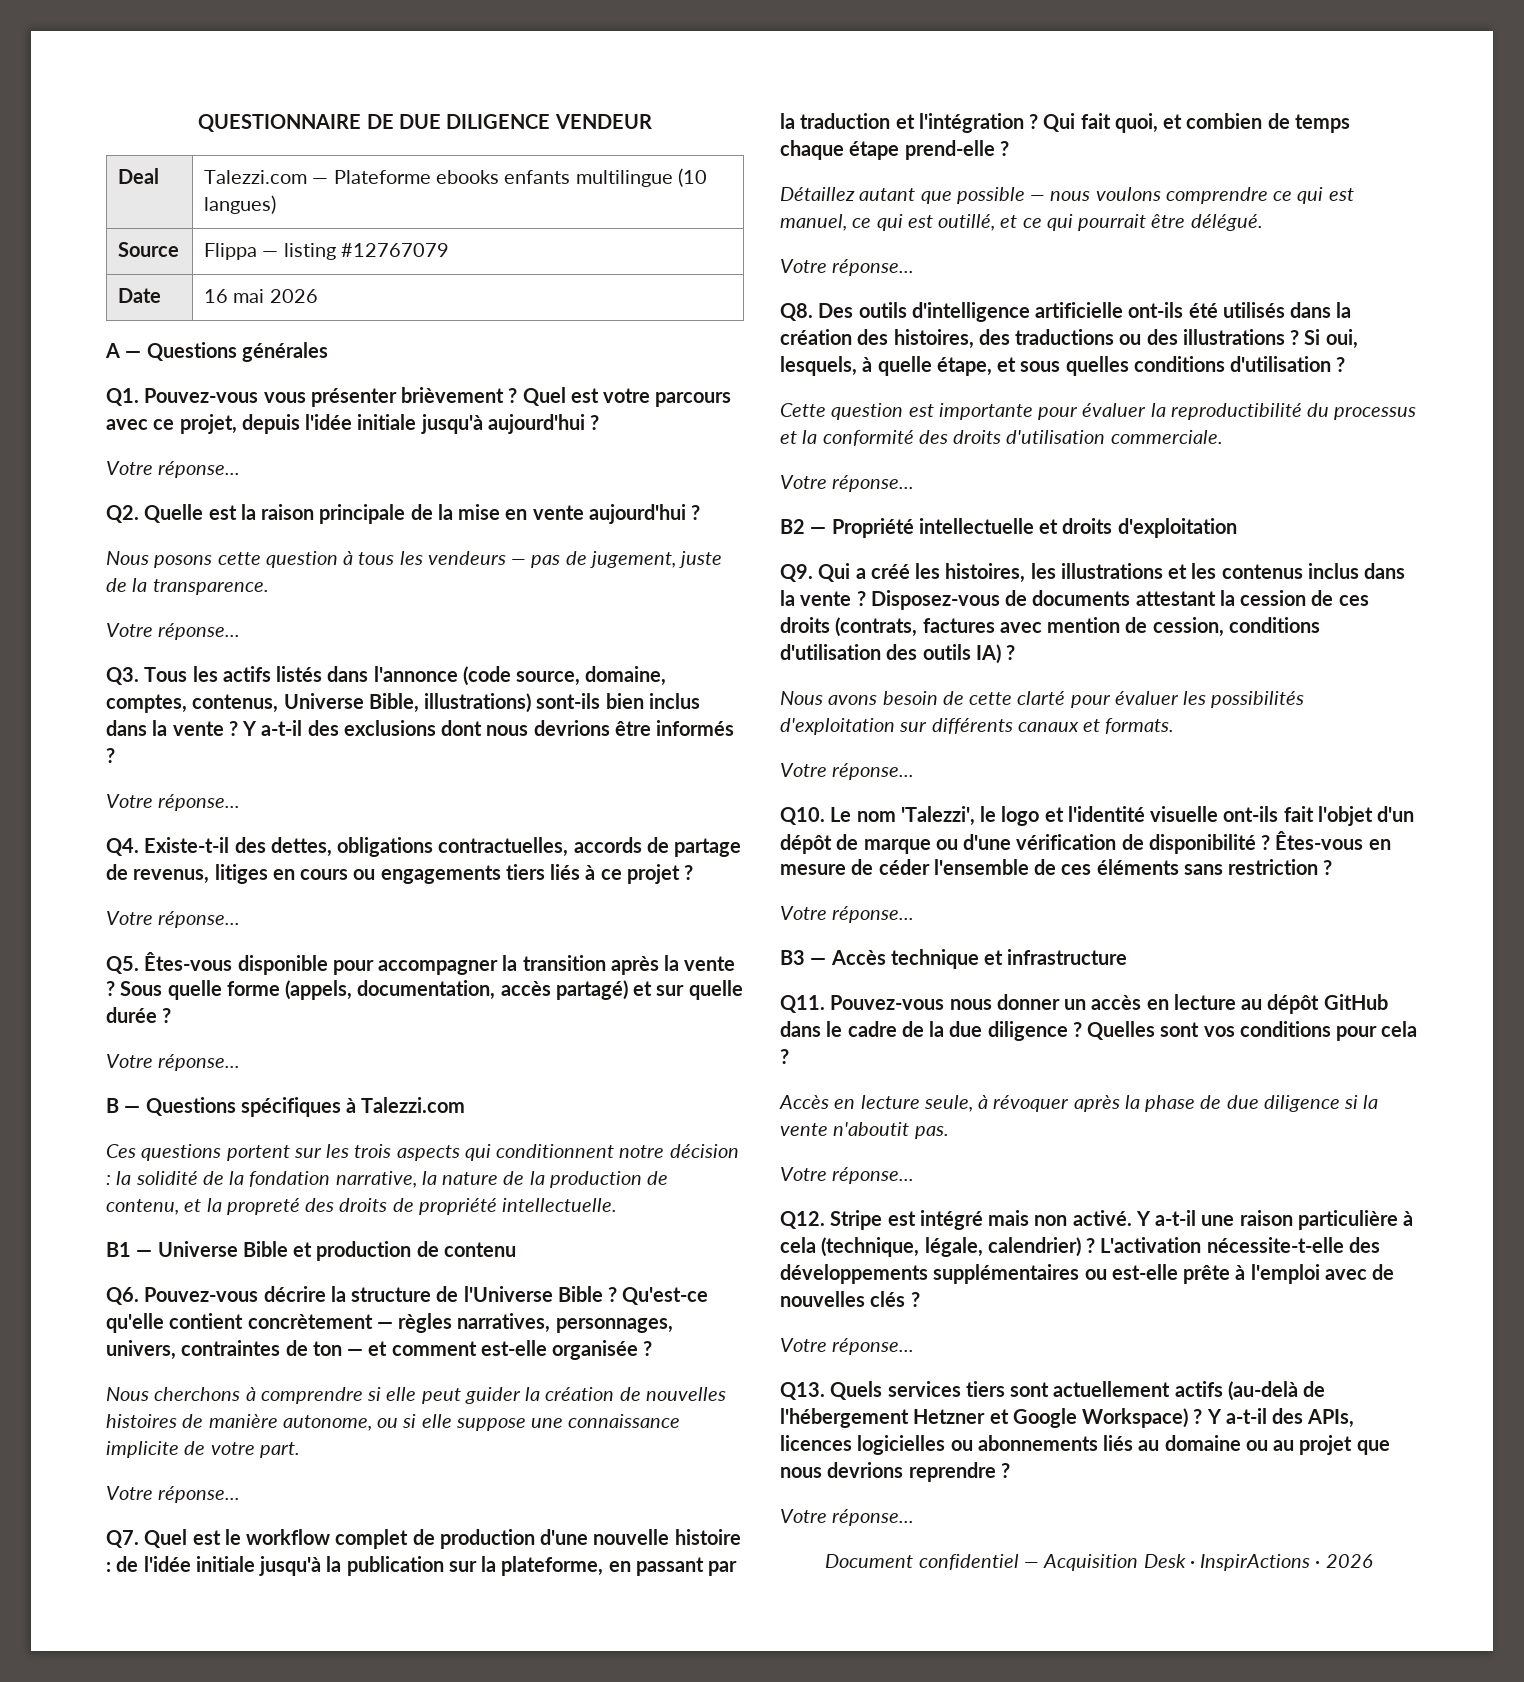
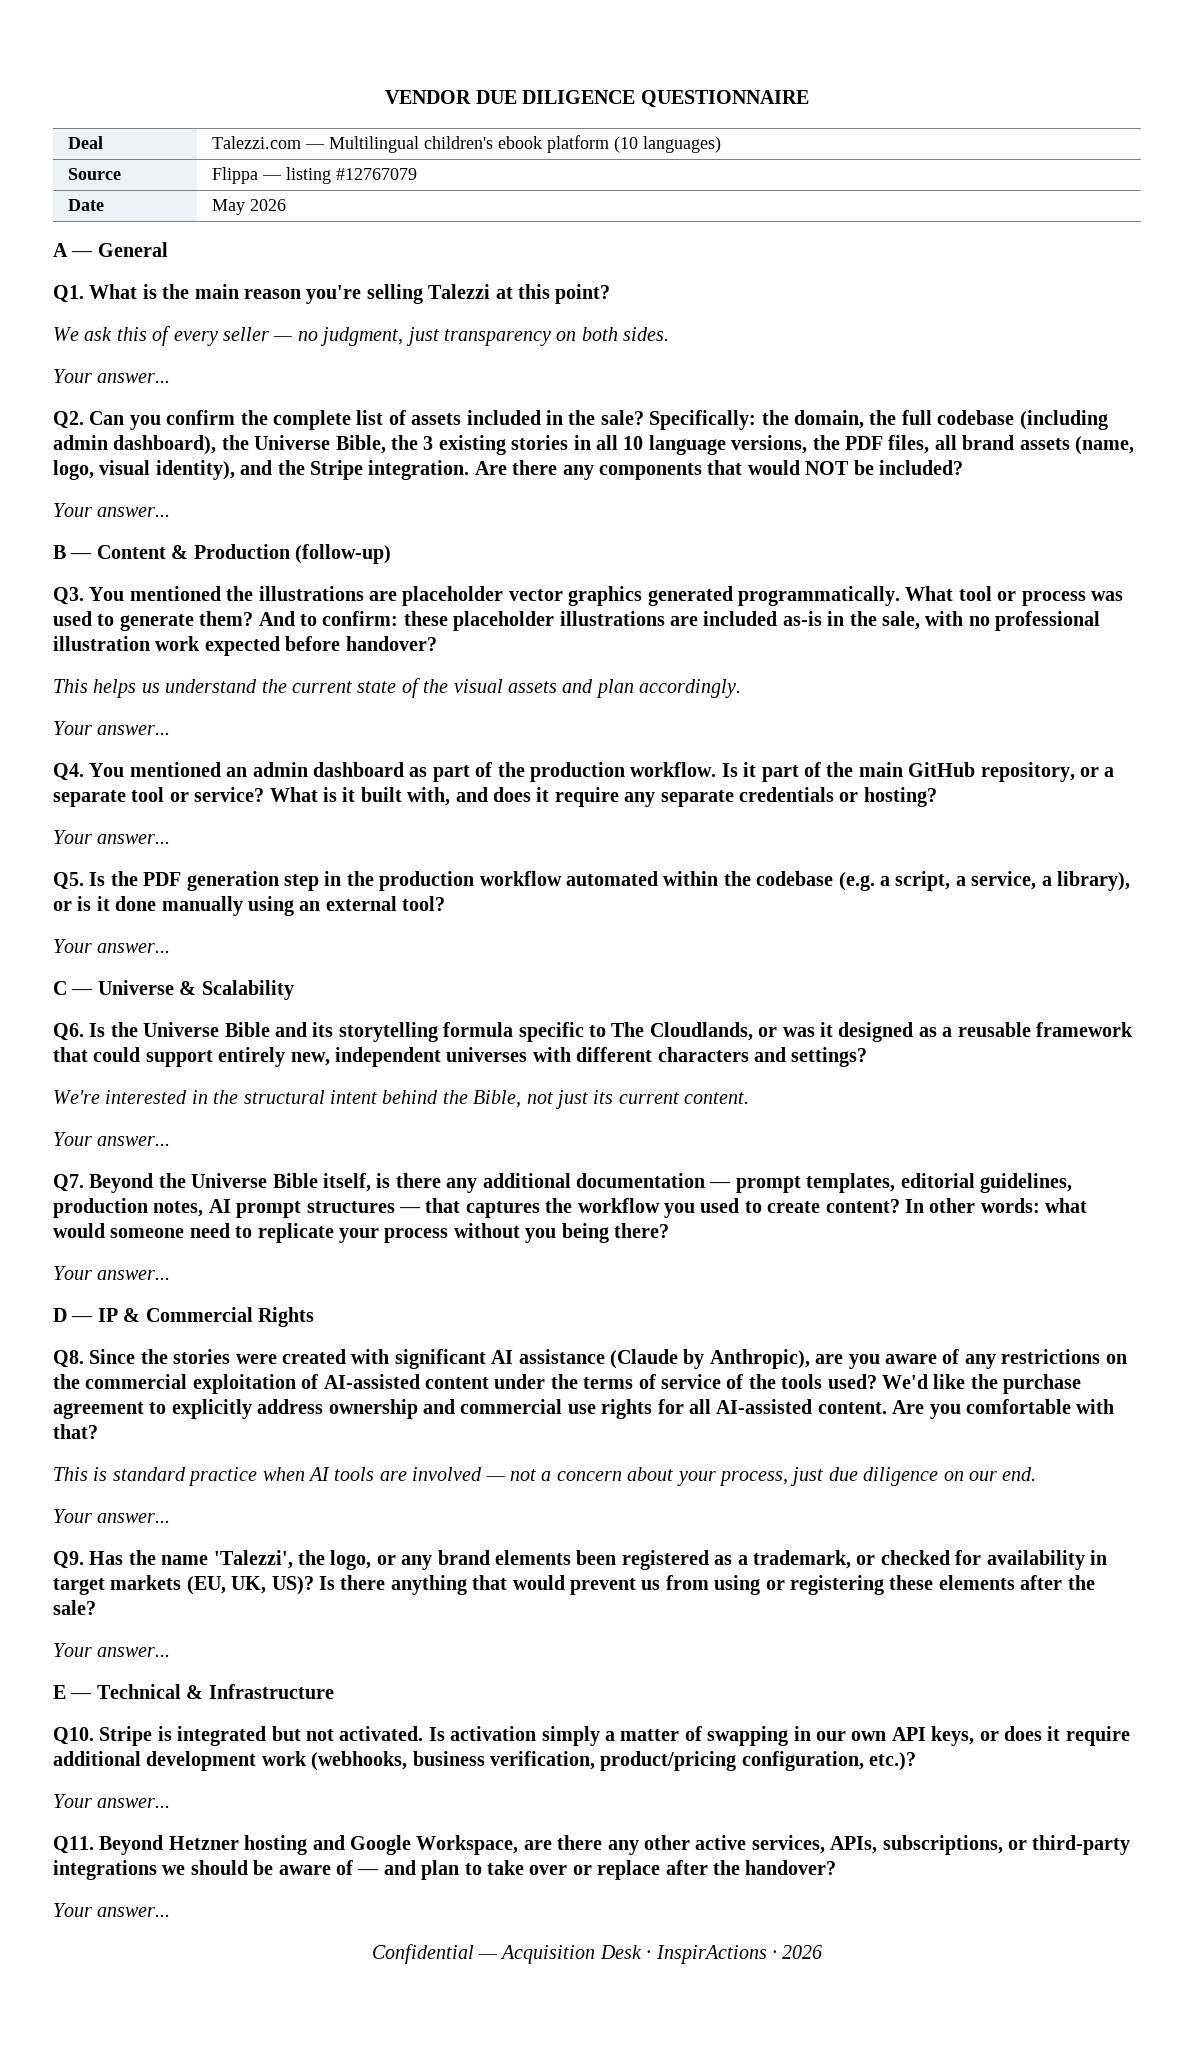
[198,114,394,132] QUESTIONNAIRE DE -> [385,90,472,104] VENDOR
[554,114,652,129] VENDEUR -> [640,90,809,108] QUESTIONNAIRE
[333,168,707,187] [204,195,277,214] Plateforme ebooks enfants multilingue (10 langues) -> [328,135,721,153] Multilingual children's ebook platform (10 languages)
[204,289,265,303] 16 mai -> [211,199,245,215] May
[146,342,328,362] Questions générales -> [97,242,168,257] General
[144,387,732,407] [106,414,600,434] [106,461,241,478] [106,504,701,524] [106,551,723,568] [106,578,269,595] [106,623,241,640] [106,666,667,686] [106,693,700,713] [106,720,735,736] [106,748,115,763] [106,794,241,811] [106,837,742,857] [106,864,694,884] [106,911,241,928] [106,952,736,975] [106,980,743,1000] [106,1007,172,1023] [106,1054,241,1071] [106,1097,466,1117] [106,1144,739,1161] [106,1171,669,1188] [106,1198,618,1215] [106,1241,516,1261] [106,1286,709,1305] [106,1313,673,1333] [106,1340,653,1360] [106,1387,726,1404] [106,1414,681,1431] [106,1441,300,1458] [106,1486,241,1503] [106,1529,741,1549] [106,1556,738,1576] [780,113,1350,133] [780,140,1009,160] [780,187,1354,204] [780,214,1263,231] [780,259,915,276] [780,302,1352,322] [780,329,1358,349] [780,356,1346,376] [780,403,1417,420] [780,430,1223,446] [780,475,915,492] [780,518,1237,538] [780,563,1406,583] [780,590,1369,610] [780,617,1320,637] [780,644,1016,664] [780,691,1305,708] [780,718,1175,735] [780,763,915,780] [780,806,1415,826] [780,831,1391,854] [780,859,1333,875] [780,906,915,923] [780,949,1128,969] [780,994,1388,1014] [780,1021,1418,1041] [780,1049,789,1064] [779,1095,1379,1112] [780,1122,949,1139] [780,1167,915,1184] [780,1210,1414,1230] [780,1237,1380,1257] [780,1264,1395,1284] [780,1291,920,1307] [780,1338,915,1355] [780,1381,1326,1401] [780,1408,1355,1428] [780,1435,1390,1455] [780,1462,1010,1482] [780,1509,915,1526] [825,1554,1019,1570] Pouvez-vous vous présenter brièvement ? Quel est votre parcours avec ce projet, depuis l'idée initiale jusqu'à aujourd'hui ? // Votre réponse... // Q2. Quelle est la raison principale de la mise en vente aujourd'hui ? // Nous posons cette question à tous les vendeurs — pas de jugement, juste de la transparence. // Votre réponse... // Q3. Tous les actifs listés dans l'annonce (code source, domaine, comptes, contenus, Universe Bible, illustrations) sont-ils bien inclus dans la vente ? Y a-t-il des exclusions dont nous devrions être informés ? // Votre réponse... // Q4. Existe-t-il des dettes, obligations contractuelles, accords de partage de revenus, litiges en cours ou engagements tiers liés à ce projet ? // Votre réponse... // Q5. Êtes-vous disponible pour accompagner la transition après la vente ? Sous quelle forme (appels, documentation, accès partagé) et sur quelle durée ? // Votre réponse... // B — Questions spécifiques à Talezzi.com // Ces questions portent sur les trois aspects qui conditionnent notre décision : la solidité de la fondation narrative, la nature de la production de contenu, et la propreté des droits de propriété intellectuelle. // B1 — Universe Bible et production de contenu // Q6. Pouvez-vous décrire la structure de l'Universe Bible ? Qu'est-ce qu'elle contient concrètement — règles narratives, personnages, univers, contraintes de ton — et comment est-elle organisée ? // Nous cherchons à comprendre si elle peut guider la création de nouvelles histoires de manière autonome, ou si elle suppose une connaissance implicite de votre part. // Votre réponse... // Q7. Quel est le workflow complet de production d'une nouvelle histoire : de l'idée initiale jusqu'à la publication sur la plateforme, en passant par la traduction et l'intégration ? Qui fait quoi, et combien de temps chaque étape prend-elle ? // Détaillez autant que possible — nous voulons comprendre ce qui est manuel, ce qui est outillé, et ce qui pourrait être délégué. // Votre réponse... // Q8. Des outils d'intelligence artificielle ont-ils été utilisés dans la création des histoires, des traductions ou des illustrations ? Si oui, lesquels, à quelle étape, et sous quelles conditions d'utilisation ? // Cette question est importante pour évaluer la reproductibilité du processus et la conformité des droits d'utilisation commerciale. // Votre réponse... // B2 — Propriété intellectuelle et droits d'exploitation // Q9. Qui a créé les histoires, les illustrations et les contenus inclus dans la vente ? Disposez-vous de documents attestant la cession de ces droits (contrats, factures avec mention de cession, conditions d'utilisation des outils IA) ? // Nous avons besoin de cette clarté pour évaluer les possibilités d'exploitation sur différents canaux et formats. // Votre réponse... // Q10. Le nom 'Talezzi', le logo et l'identité visuelle ont-ils fait l'objet d'un dépôt de marque ou d'une vérification de disponibilité ? Êtes-vous en mesure de céder l'ensemble de ces éléments sans restriction ? // Votre réponse... // B3 — Accès technique et infrastructure // Q11. Pouvez-vous nous donner un accès en lecture au dépôt GitHub dans le cadre de la due diligence ? Quelles sont vos conditions pour cela ? // Accès en lecture seule, à révoquer après la phase de due diligence si la vente n'aboutit pas. // Votre réponse... // Q12. Stripe est intégré mais non activé. Y a-t-il une raison particulière à cela (technique, légale, calendrier) ? L'activation nécessite-t-elle des développements supplémentaires ou est-elle prête à l'emploi avec de nouvelles clés ? // Votre réponse... // Q13. Quels services tiers sont actuellement actifs (au-delà de l'hébergement Hetzner et Google Workspace) ? Y a-t-il des APIs, licences logicielles ou abonnements liés au domaine ou au projet que nous devrions reprendre ? // Votre réponse... // Document confidentiel -> [89,284,611,304] [53,326,670,346] [53,369,171,383] [53,410,1108,430] [53,435,1134,455] [53,460,963,480] [53,503,171,517] [53,544,391,564] [53,586,1123,606] [53,611,1101,631] [53,636,437,656] [53,678,742,698] [53,721,171,735] [53,762,1115,782] [53,787,937,807] [53,830,171,844] [53,871,1130,891] [53,896,446,916] [53,939,171,953] [53,980,294,1000] [53,1022,1133,1042] [53,1047,868,1067] [53,1090,750,1109] [53,1132,171,1146] [53,1173,1072,1193] [53,1198,1088,1218] [53,1223,669,1243] [53,1266,171,1280] [53,1307,314,1327] [53,1349,1127,1369] [53,1374,1082,1394] [53,1399,1115,1419] [53,1424,98,1439] [53,1467,1037,1486] [53,1509,171,1523] [53,1550,1107,1570] [53,1575,1095,1595] [53,1600,96,1615] [53,1643,171,1657] [53,1684,334,1699] [53,1726,1130,1746] [53,1751,917,1771] [53,1794,171,1808] [53,1835,1131,1855] [53,1860,837,1880] [53,1903,171,1917] [371,1944,474,1964] What is the main reason you're selling Talezzi at this point? // We ask this of every seller — no judgment, just transparency on both sides. // Your answer... // Q2. Can you confirm the complete list of assets included in the sale? Specifically: the domain, the full codebase (including admin dashboard), the Universe Bible, the 3 existing stories in all 10 language versions, the PDF files, all brand assets (name, logo, visual identity), and the Stripe integration. Are there any components that would NOT be included? // Your answer... // B — Content & Production (follow-up) // Q3. You mentioned the illustrations are placeholder vector graphics generated programmatically. What tool or process was used to generate them? And to confirm: these placeholder illustrations are included as-is in the sale, with no professional illustration work expected before handover? // This helps us understand the current state of the visual assets and plan accordingly. // Your answer... // Q4. You mentioned an admin dashboard as part of the production workflow. Is it part of the main GitHub repository, or a separate tool or service? What is it built with, and does it require any separate credentials or hosting? // Your answer... // Q5. Is the PDF generation step in the production workflow automated within the codebase (e.g. a script, a service, a library), or is it done manually using an external tool? // Your answer... // C — Universe & Scalability // Q6. Is the Universe Bible and its storytelling formula specific to The Cloudlands, or was it designed as a reusable framework that could support entirely new, independent universes with different characters and settings? // We're interested in the structural intent behind the Bible, not just its current content. // Your answer... // Q7. Beyond the Universe Bible itself, is there any additional documentation — prompt templates, editorial guidelines, production notes, AI prompt structures — that captures the workflow you used to create content? In other words: what would someone need to replicate your process without you being there? // Your answer... // D — IP & Commercial Rights // Q8. Since the stories were created with significant AI assistance (Claude by Anthropic), are you aware of any restrictions on the commercial exploitation of AI-assisted content under the terms of service of the tools used? We'd like the purchase agreement to explicitly address ownership and commercial use rights for all AI-assisted content. Are you comfortable with that? // This is standard practice when AI tools are involved — not a concern about your process, just due diligence on our end. // Your answer... // Q9. Has the name 'Talezzi', the logo, or any brand elements been registered as a trademark, or checked for availability in target markets (EU, UK, US)? Is there anything that would prevent us from using or registering these elements after the sale? // Your answer... // E — Technical & Infrastructure // Q10. Stripe is integrated but not activated. Is activation simply a matter of swapping in our own API keys, or does it require additional development work (webhooks, business verification, product/pricing configuration, etc.)? // Your answer... // Q11. Beyond Hetzner hosting and Google Workspace, are there any other active services, APIs, subscriptions, or third-party integrations we should be aware of — and plan to take over or replace after the handover? // Your answer... // Confidential

